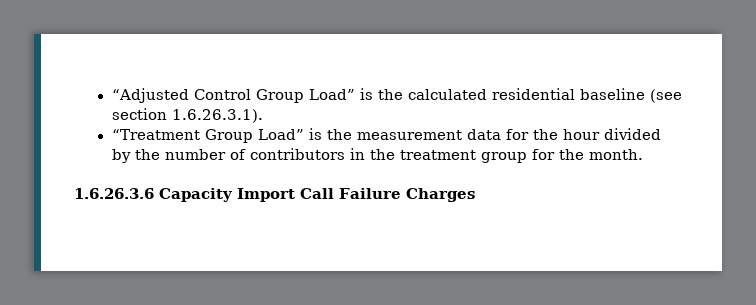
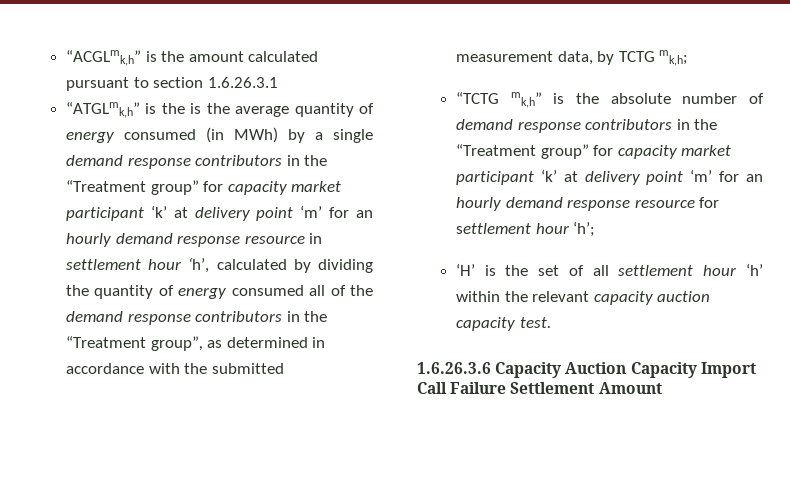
[111,88,682,103] [111,108,263,123] [111,128,661,143] [111,148,643,163] “Adjusted Control Group Load” is the calculated residential baseline (see section 1.6.26.3.1). // “Treatment Group Load” is the measurement data for the hour divided by the number of contributors in the treatment group for the month. -> [65,50,319,66] [65,77,278,91] [65,102,374,118] [65,127,374,143] [65,155,328,169] [65,180,342,195] [65,205,373,221] [65,233,323,247] [65,257,373,273] [65,285,373,299] [65,311,328,325] [65,336,326,351] [65,363,284,374] [455,50,689,66] [455,92,764,108] [455,119,718,133] [455,144,732,159] [455,169,763,185] [455,197,720,211] [455,221,596,237] [455,263,763,276] [455,291,711,305] [455,317,551,331] “ACGLmk,h” is the amount calculated pursuant to section 1.6.26.3.1 // “ATGLmk,h” is the is the average quantity of energy consumed (in MWh) by a single demand response contributors in the “Treatment group” for capacity market participant ‘k’ at delivery point ‘m’ for an hourly demand response resource in settlement hour ‘h’, calculated by dividing the quantity of energy consumed all of the demand response contributors in the “Treatment group”, as determined in accordance with the submitted measurement data, by TCTG mk,h; // “TCTG mk,h” is the absolute number of demand response contributors in the “Treatment group” for capacity market participant ‘k’ at delivery point ‘m’ for an hourly demand response resource for settlement hour ‘h’; // ‘H’ is the set of all settlement hour ‘h’ within the relevant capacity auction capacity test.
(233, 195) none -> [565,362,697,378] Auction Capacity
[406,188,475,202] Charges -> [510,382,662,394] Settlement Amount

